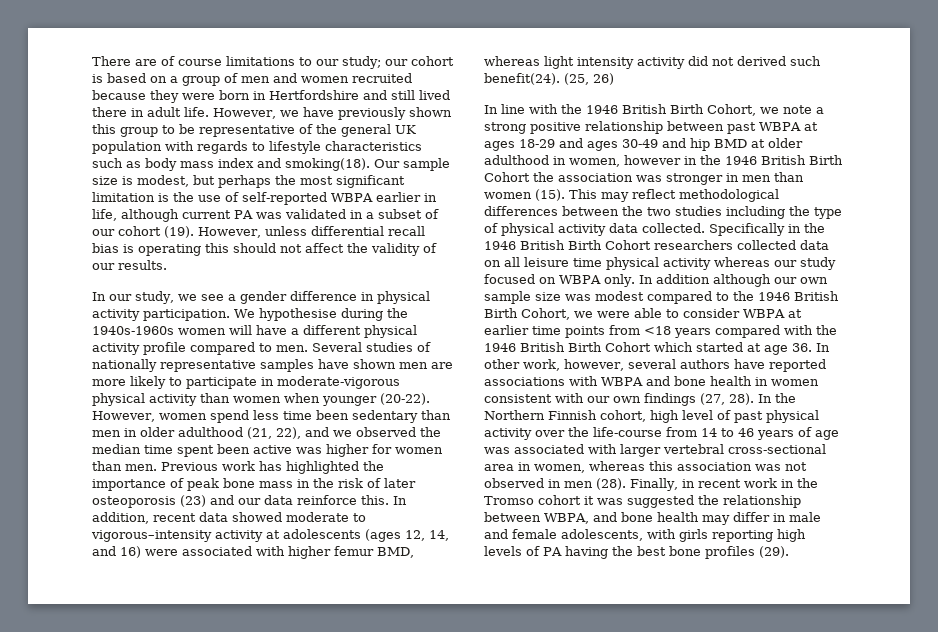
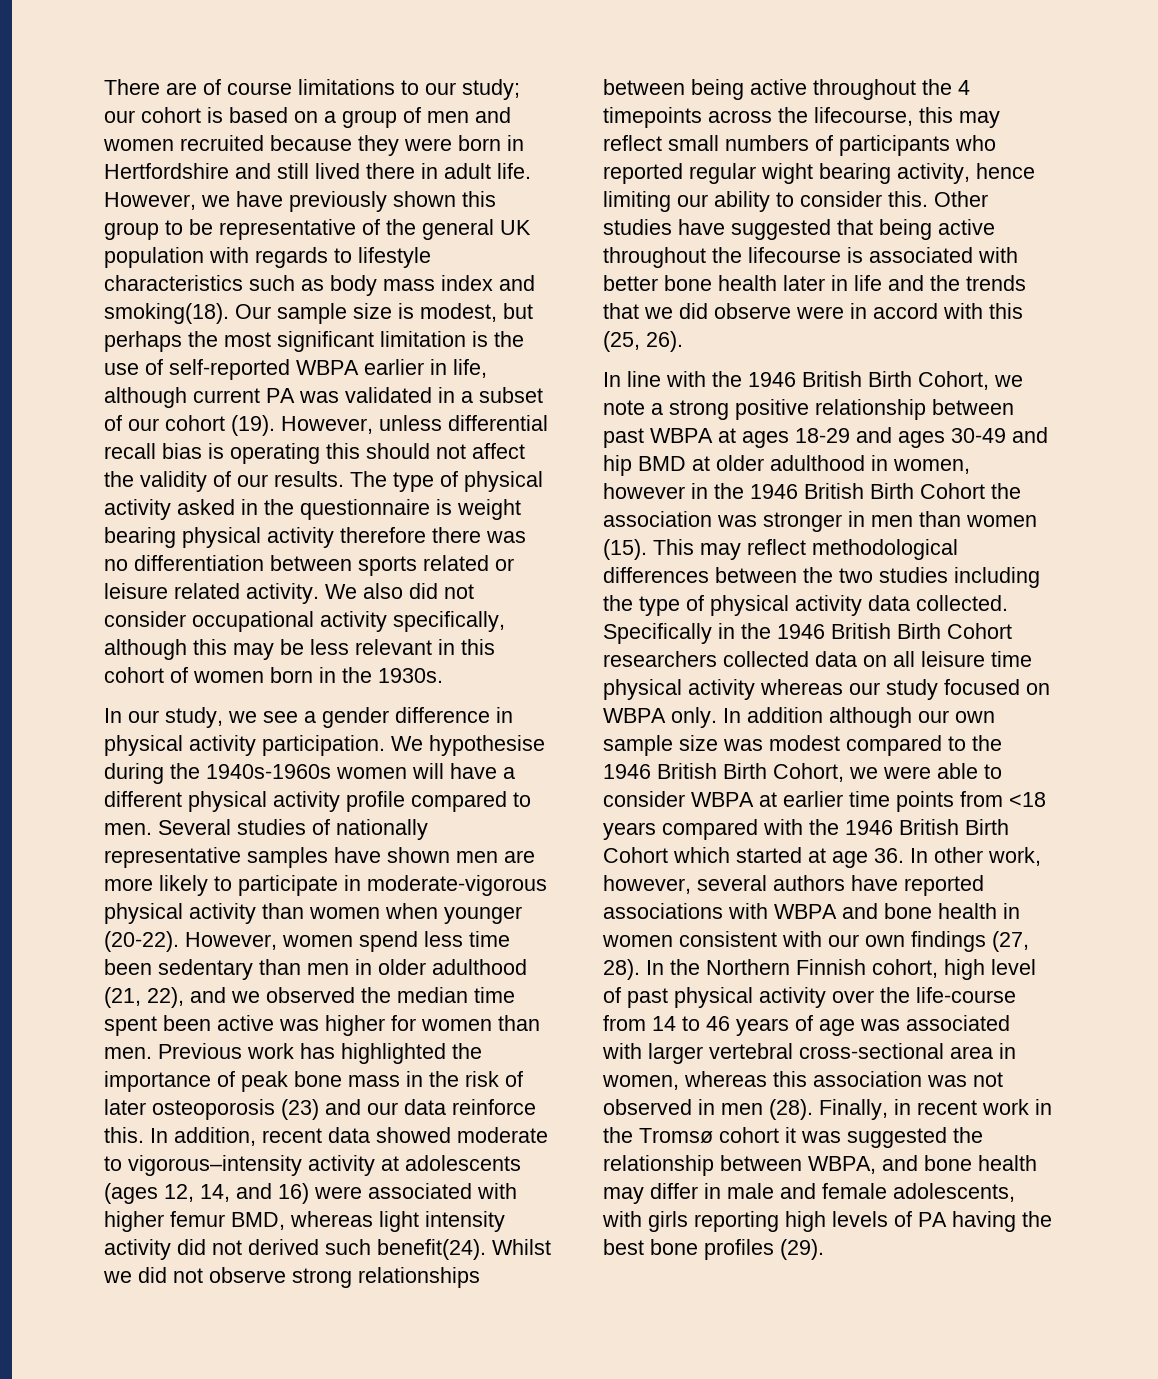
(167, 265) none -> [350,471,543,492] [104,499,521,520] [104,527,526,548] [104,555,514,576] [104,583,474,604] [104,611,505,632] [104,639,495,660] [104,667,443,683] The type of physical activity asked in the questionnaire is weight bearing physical activity therefore there was no differentiation between sports related or leisure related activity. We also did not consider occupational activity specifically, although this may be less relevant in this cohort of women born in the 1930s.
[564,73,614,85] (25, 26) -> [492,1239,551,1255] [103,1267,480,1288] [603,79,970,100] [603,107,1000,128] [603,135,996,156] [603,163,1035,184] [603,191,988,212] [603,219,995,240] [603,247,1018,268] [603,275,1026,291] [603,303,1023,319] [603,331,683,352] Whilst we did not observe strong relationships between being active throughout the 4 timepoints across the lifecourse, this may reflect small numbers of participants who reported regular wight bearing activity, hence limiting our ability to consider this. Other studies have suggested that being active throughout the lifecourse is associated with better bone health later in life and the trends that we did observe were in accord with this (25, 26).
[484,496,534,505] Tromso -> [639,1128,713,1143] Tromsø

